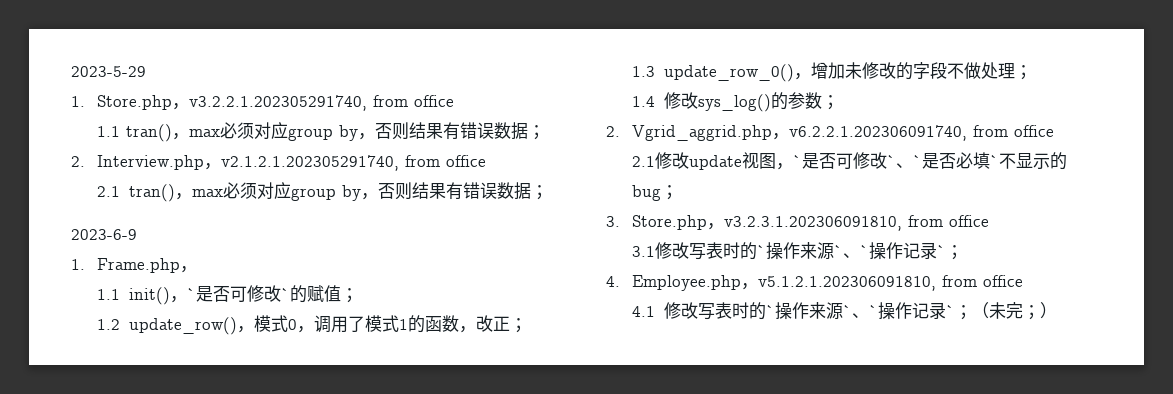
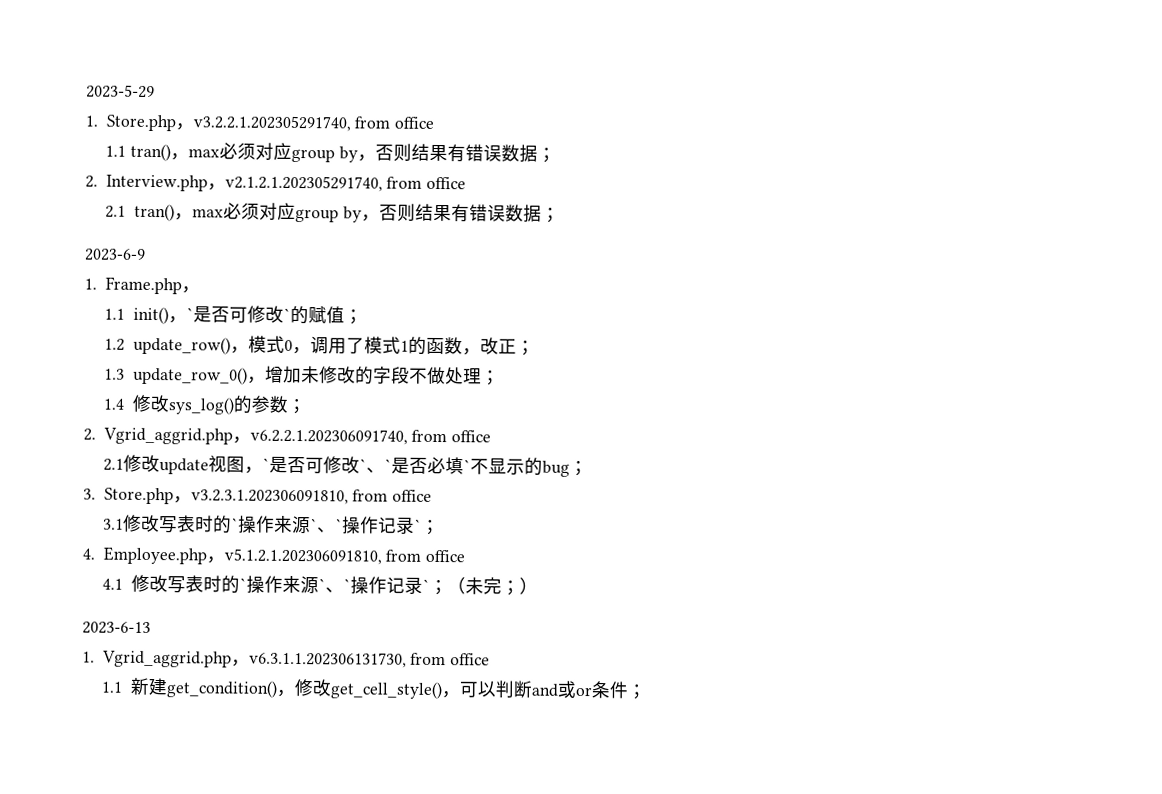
(1057, 310) none -> [82,621,151,634] [82,650,491,668] [101,677,646,700] // 2023-6-13 // 1. Vgrid_aggrid.php，v6.3.1.1.202306131730, from office // 1.1新建get_condition()，修改get_cell_style()，可以判断and或or条件；

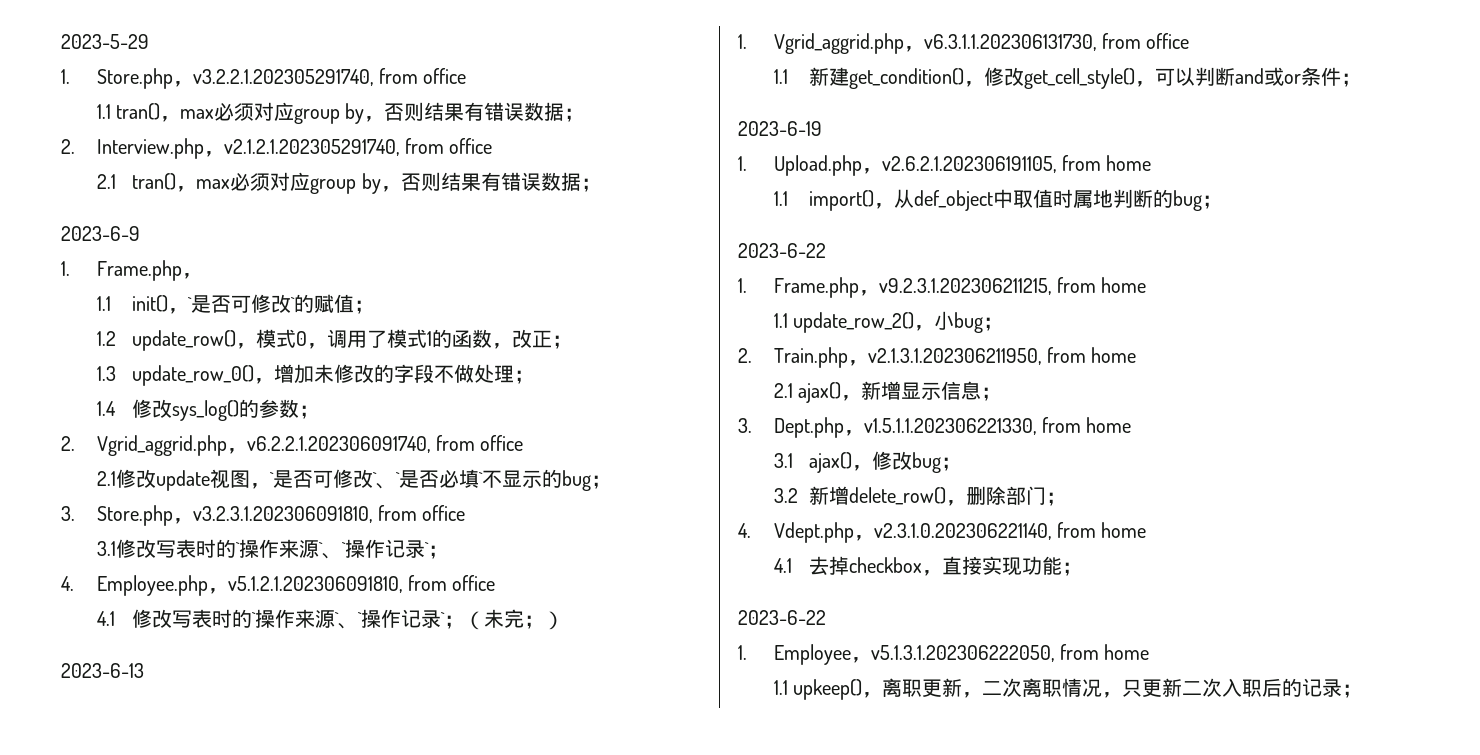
(646, 692) none -> [738,121,822,136] [738,155,1152,176] [773,189,1223,211] [738,243,826,258] [738,277,1147,298] [773,311,1003,333] [738,347,1137,368] [773,381,1001,403] [738,417,1132,438] [773,451,962,473] [773,486,1067,506] [738,522,1147,543] [773,556,1083,576] [738,610,826,625] [738,644,1150,665] [773,678,1362,700] // 2023-6-19 // 1. Upload.php，v2.6.2.1.202306191105, from home // 1.1 import()，从def_object中取值时属地判断的bug； // 2023-6-22 // 1. Frame.php，v9.2.3.1.202306211215, from home // 1.1 update_row_2()，小bug； // 2. Train.php，v2.1.3.1.202306211950, from home // 2.1 ajax()，新增显示信息； // 3. Dept.php，v1.5.1.1.202306221330, from home // 3.1 ajax()，修改bug； // 3.2新增delete_row()，删除部门； // 4. Vdept.php，v2.3.1.0.202306221140, from home // 4.1去掉checkbox，直接实现功能； // 2023-6-22 // 1. Employee，v5.1.3.1.202306222050, from home // 1.1 upkeep()，离职更新，二次离职情况，只更新二次入职后的记录；

